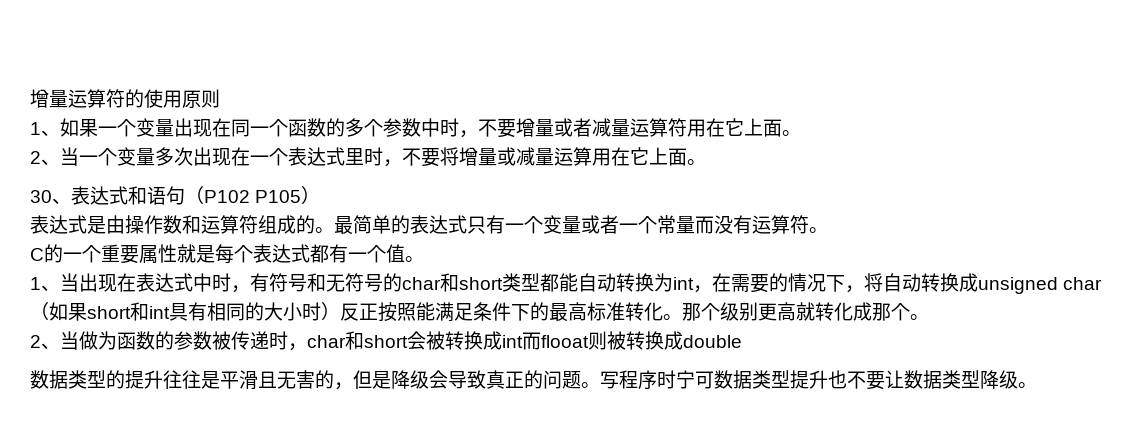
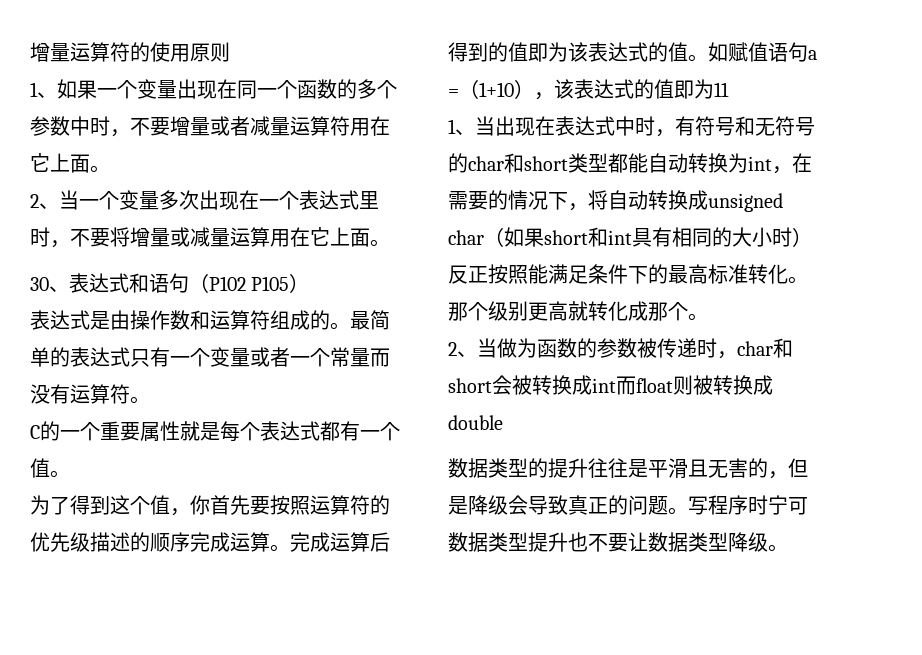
(424, 259) none -> [30,495,390,516] [30,532,390,552] [448,42,817,62] [448,79,729,100] // 为了得到这个值，你首先要按照运算符的优先级描述的顺序完成运算。完成运算后得到的值即为该表达式的值。如赋值语句a =（1+10），该表达式的值即为11
[541,335,589,348] flooat -> [636,378,673,393] float

